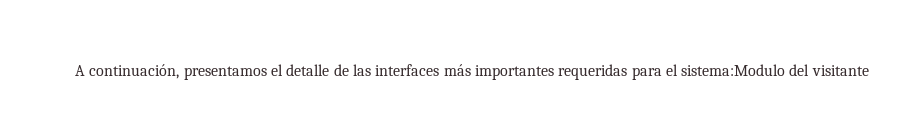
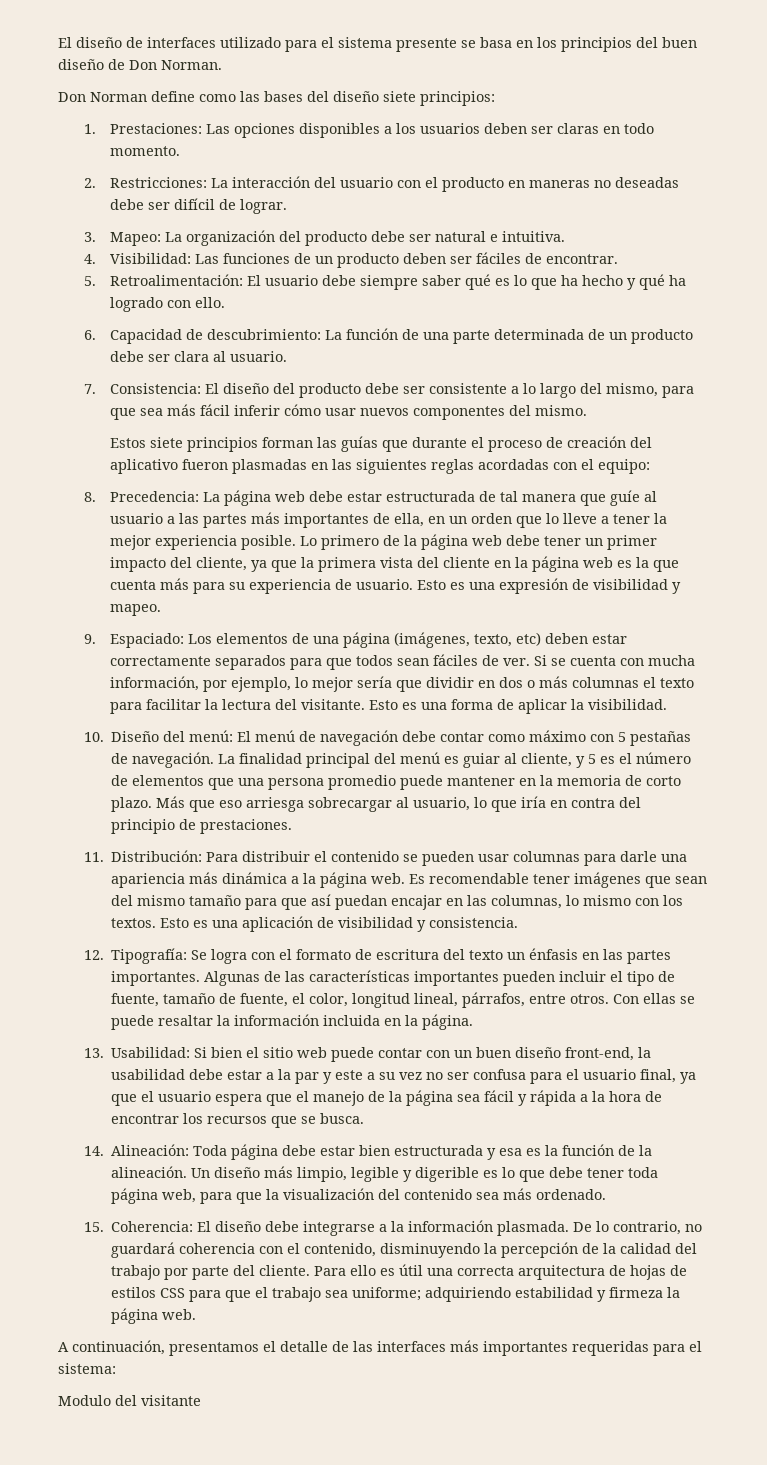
(75, 70) none -> [58,37,697,52] [58,59,222,70] [58,91,495,106] [84,123,655,138] [110,146,181,156] [84,176,680,192] [110,198,288,214] [84,230,566,246] [84,252,619,268] [84,274,687,290] [110,297,226,312] [84,328,694,344] [110,351,288,362] [84,383,695,398] [110,404,588,420] [110,436,653,452] [110,459,651,474] [84,490,658,506] [110,512,668,528] [110,534,658,550] [110,556,680,572] [110,578,682,594] [110,604,162,616] [84,632,628,648] [110,654,696,670] [110,676,695,692] [110,699,668,714] [84,730,692,746] [111,752,692,768] [111,775,682,790] [111,796,642,812] [111,819,293,834] [84,850,688,866] [111,872,708,888] [111,894,684,910] [111,916,519,932] [84,948,672,964] [111,970,676,986] [111,992,696,1008] [111,1014,474,1030] [84,1047,652,1062] [111,1069,697,1084] [111,1090,663,1106] [111,1113,365,1128] [84,1144,653,1160] [111,1166,659,1182] [111,1188,607,1204] [84,1220,703,1236] [111,1242,698,1258] [111,1264,688,1280] [111,1287,681,1302] [111,1308,197,1324] El diseño de interfaces utilizado para el sistema presente se basa en los principios del buen diseño de Don Norman. // Don Norman define como las bases del diseño siete principios: // 1. Prestaciones: Las opciones disponibles a los usuarios deben ser claras en todo momento. // 2. Restricciones: La interacción del usuario con el producto en maneras no deseadas debe ser difícil de lograr. // 3. Mapeo: La organización del producto debe ser natural e intuitiva. // 4. Visibilidad: Las funciones de un producto deben ser fáciles de encontrar. // 5. Retroalimentación: El usuario debe siempre saber qué es lo que ha hecho y qué ha logrado con ello. // 6. Capacidad de descubrimiento: La función de una parte determinada de un producto debe ser clara al usuario. // 7. Consistencia: El diseño del producto debe ser consistente a lo largo del mismo, para que sea más fácil inferir cómo usar nuevos componentes del mismo. // Estos siete principios forman las guías que durante el proceso de creación del aplicativo fueron plasmadas en las siguientes reglas acordadas con el equipo: // 8. Precedencia: La página web debe estar estructurada de tal manera que guíe al usuario a las partes más importantes de ella, en un orden que lo lleve a tener la mejor experiencia posible. Lo primero de la página web debe tener un primer impacto del cliente, ya que la primera vista del cliente en la página web es la que cuenta más para su experiencia de usuario. Esto es una expresión de visibilidad y mapeo. // 9. Espaciado: Los elementos de una página (imágenes, texto, etc) deben estar correctamente separados para que todos sean fáciles de ver. Si se cuenta con mucha información, por ejemplo, lo mejor sería que dividir en dos o más columnas el texto para facilitar la lectura del visitante. Esto es una forma de aplicar la visibilidad. // 10. Diseño del menú: El menú de navegación debe contar como máximo con 5 pestañas de navegación. La finalidad principal del menú es guiar al cliente, y 5 es el número de elementos que una persona promedio puede mantener en la memoria de corto plazo. Más que eso arriesga sobrecargar al usuario, lo que iría en contra del principio de prestaciones. // 11. Distribución: Para distribuir el contenido se pueden usar columnas para darle una apariencia más dinámica a la página web. Es recomendable tener imágenes que sean del mismo tamaño para que así puedan encajar en las columnas, lo mismo con los textos. Esto es una aplicación de visibilidad y consistencia. // 12. Tipografía: Se logra con el formato de escritura del texto un énfasis en las partes importantes. Algunas de las características importantes pueden incluir el tipo de fuente, tamaño de fuente, el color, longitud lineal, párrafos, entre otros. Con ellas se puede resaltar la información incluida en la página. // 13. Usabilidad: Si bien el sitio web puede contar con un buen diseño front-end, la usabilidad debe estar a la par y este a su vez no ser confusa para el usuario final, ya que el usuario espera que el manejo de la página sea fácil y rápida a la hora de encontrar los recursos que se busca. // 14. Alineación: Toda página debe estar bien estructurada y esa es la función de la alineación. Un diseño más limpio, legible y digerible es lo que debe tener toda página web, para que la visualización del contenido sea más ordenado. // 15. Coherencia: El diseño debe integrarse a la información plasmada. De lo contrario, no guardará coherencia con el contenido, disminuyendo la percepción de la calidad del trabajo por parte del cliente. Para ello es útil una correcta arquitectura de hojas de estilos CSS para que el trabajo sea uniforme; adquiriendo estabilidad y firmeza la página web. //
[681,64,786,76] sistema:Modulo -> [58,1363,116,1374] [58,1395,111,1406] sistema: // Modulo

